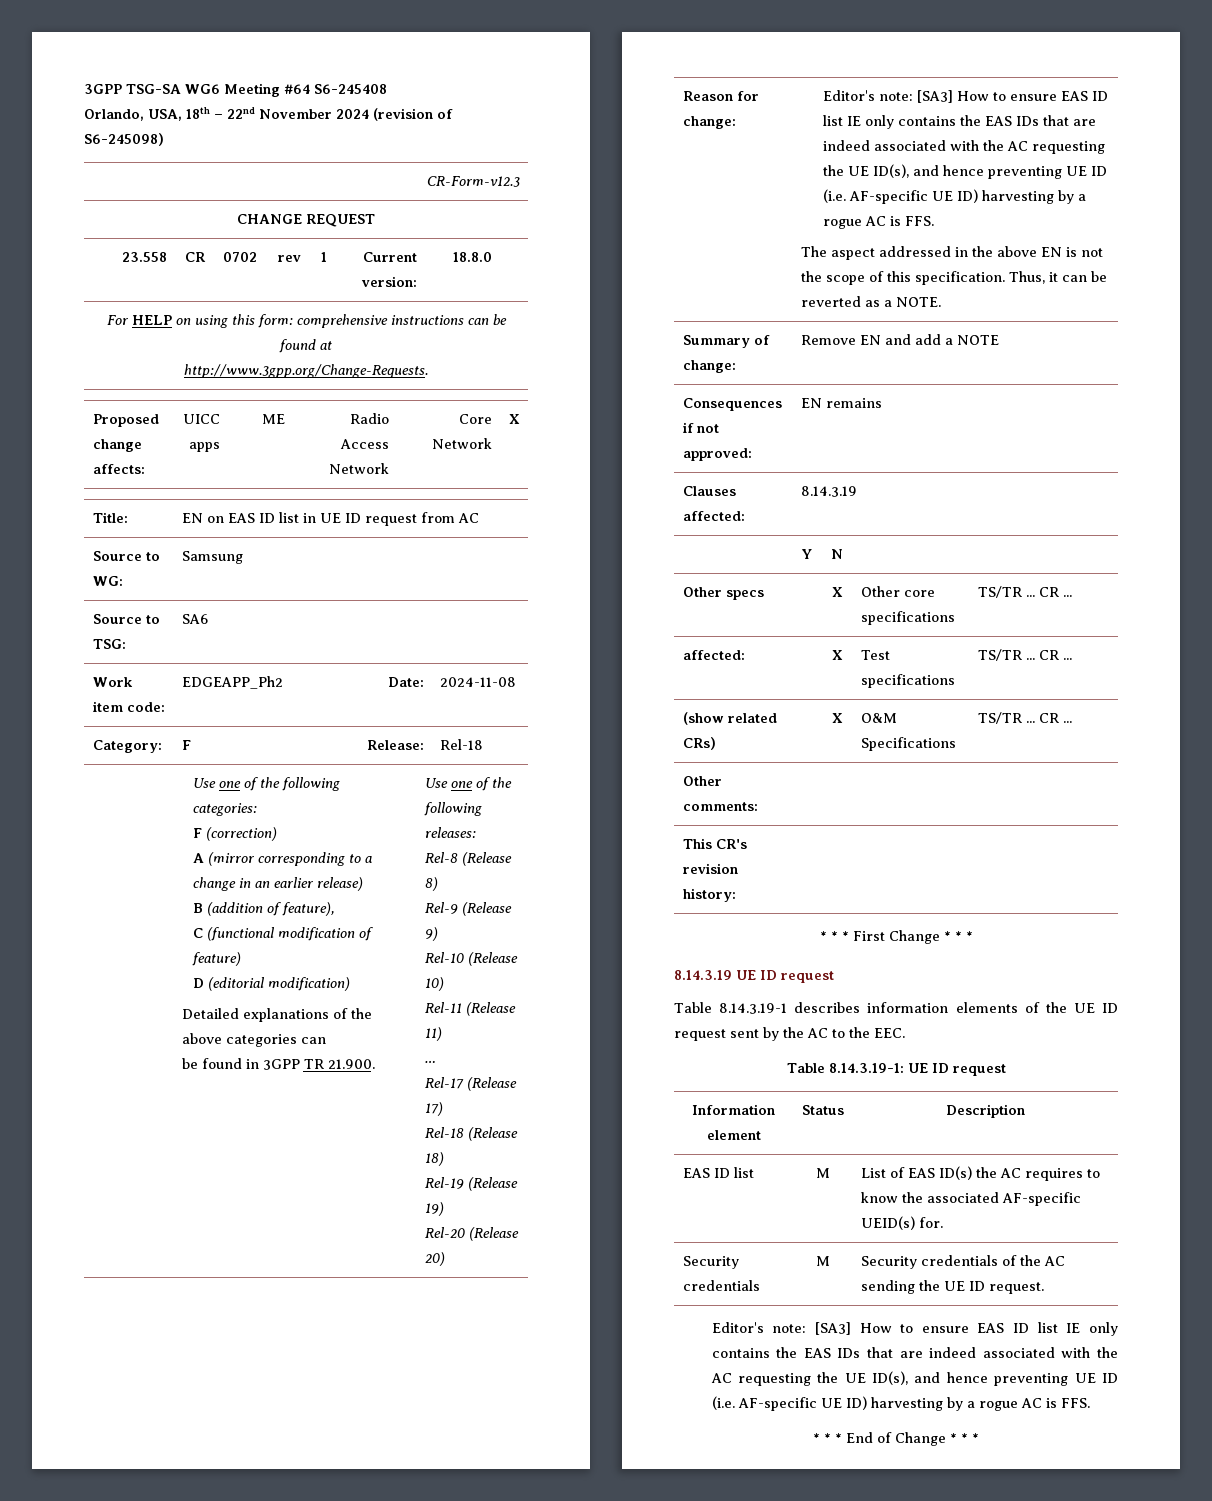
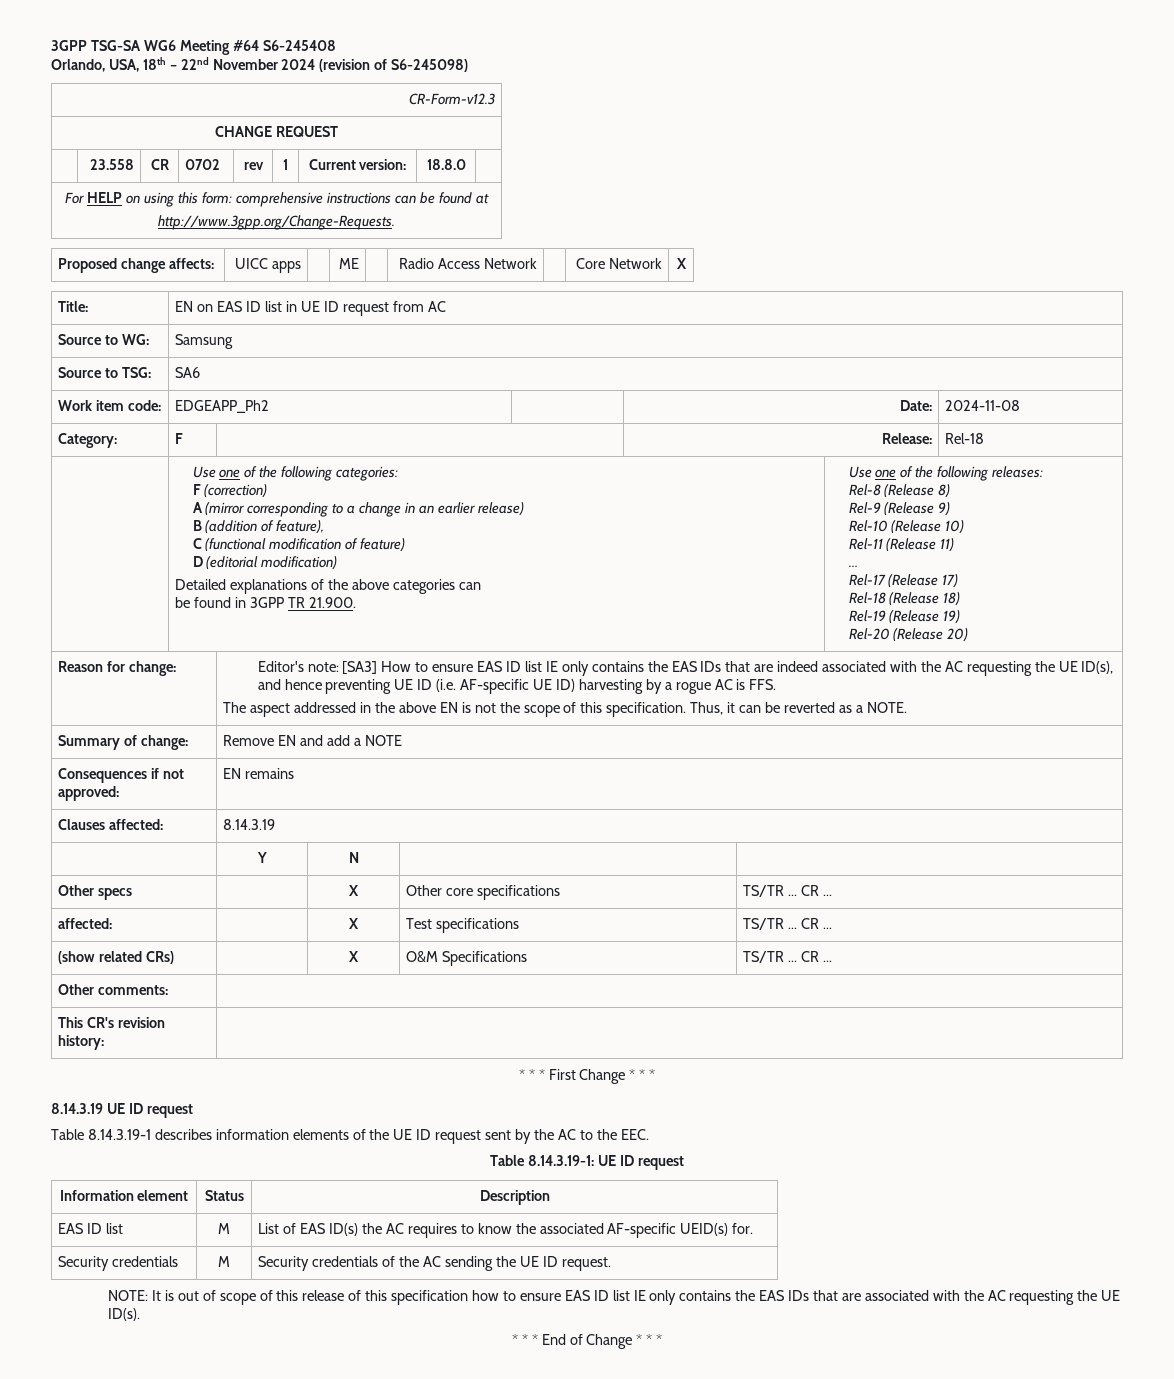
[711,1322,892,1335] Editor's note: [SA3] How -> [108,1290,500,1305] NOTE: It is out of scope of this release of this specification how
[929,1347,1118,1358] [710,1371,1118,1386] [711,1396,1090,1411] indeed associated with the AC requesting the UE ID(s), and hence preventing UE ID (i.e. AF-specific UE ID) harvesting by a rogue AC is FFS. -> [864,1290,1121,1305] [108,1308,141,1321] associated with the AC requesting the UE ID(s).

